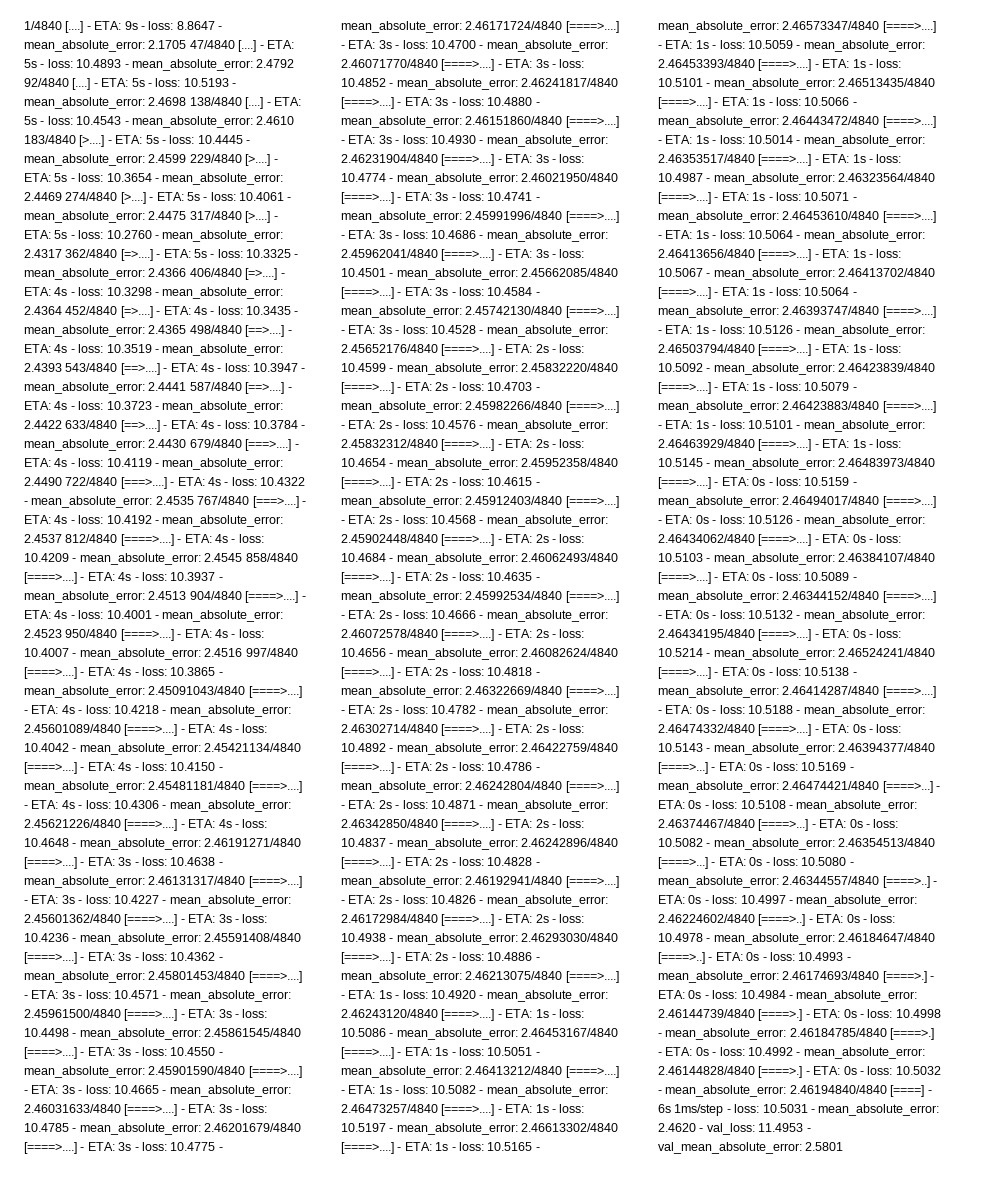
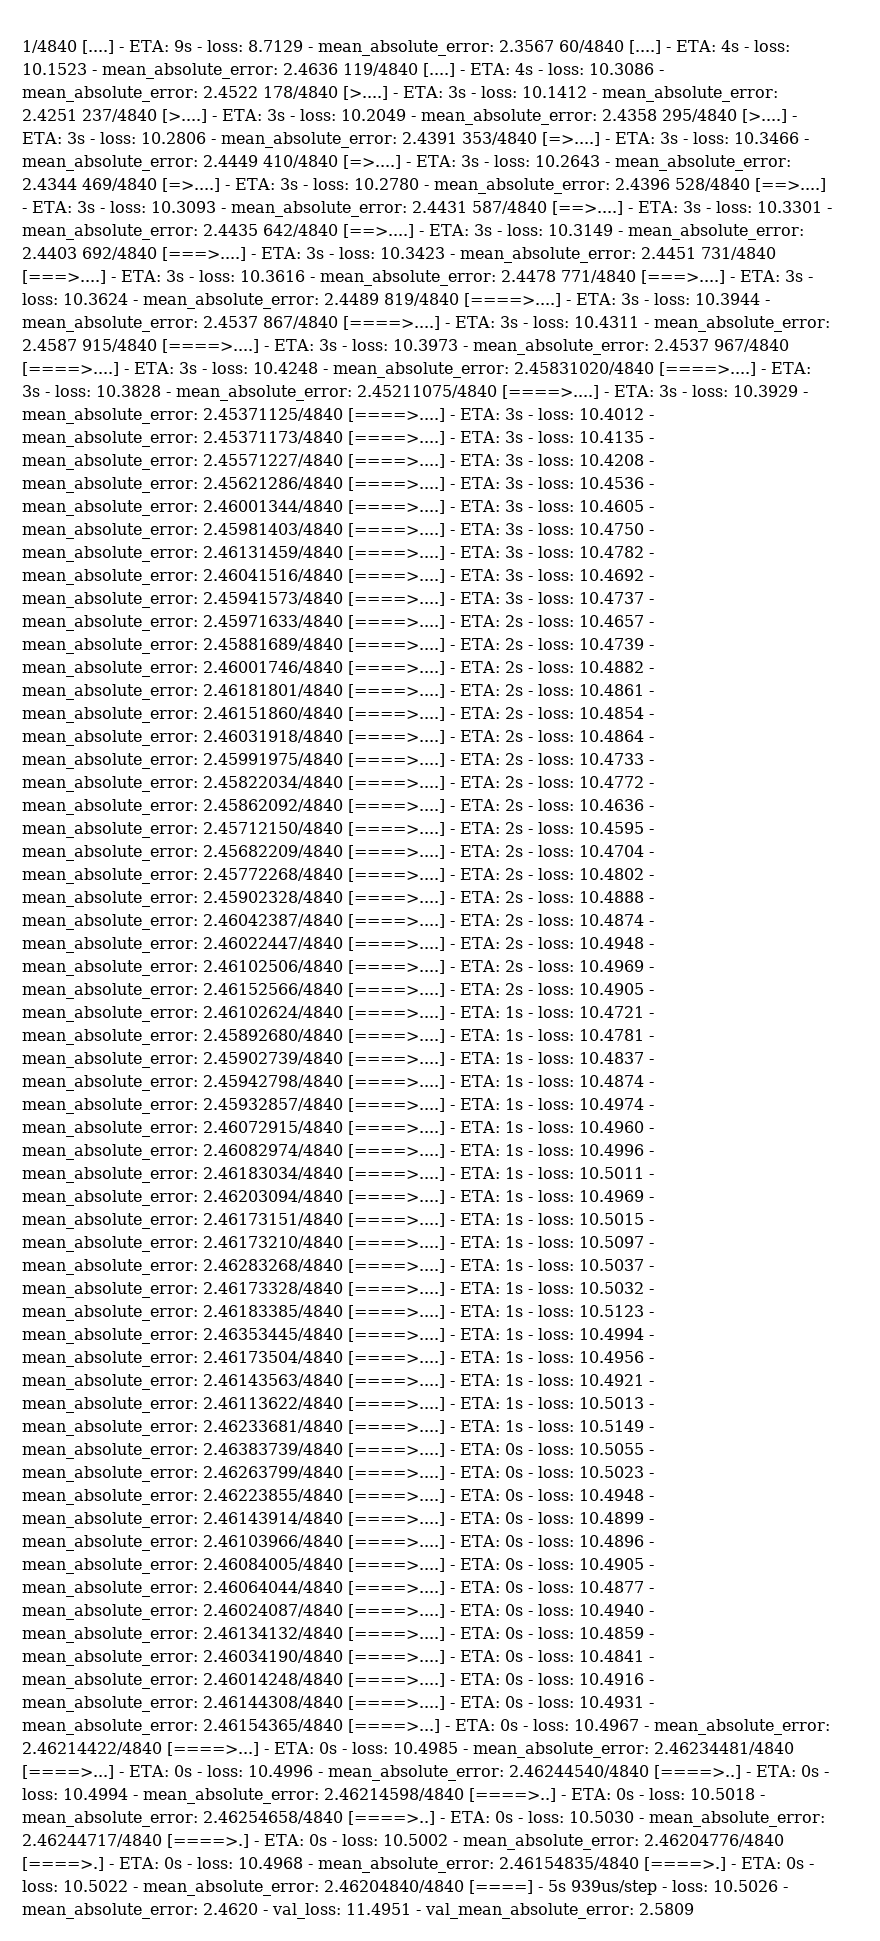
[176,21,222,30] [24,40,294,52] [24,59,295,71] [24,78,236,90] [24,97,301,109] [24,116,295,128] [24,135,250,147] [24,154,278,166] [24,173,284,185] [24,192,292,204] [24,211,278,223] [24,230,284,242] [24,249,299,261] [24,268,285,280] [24,287,284,299] [24,306,299,318] [24,325,292,337] [24,344,284,356] [24,363,306,375] [24,382,187,394] 8.8647 - mean_absolute_error: 2.1705 47/4840 [....] - ETA: 5s - loss: 10.4893 - mean_absolute_error: 2.4792 92/4840 [....] - ETA: 5s - loss: 10.5193 - mean_absolute_error: 2.4698 138/4840 [....] - ETA: 5s - loss: 10.4543 - mean_absolute_error: 2.4610 183/4840 [>....] - ETA: 5s - loss: 10.4445 - mean_absolute_error: 2.4599 229/4840 [>....] - ETA: 5s - loss: 10.3654 - mean_absolute_error: 2.4469 274/4840 [>....] - ETA: 5s - loss: 10.4061 - mean_absolute_error: 2.4475 317/4840 [>....] - ETA: 5s - loss: 10.2760 - mean_absolute_error: 2.4317 362/4840 [=>....] - ETA: 5s - loss: 10.3325 - mean_absolute_error: 2.4366 406/4840 [=>....] - ETA: 4s - loss: 10.3298 - mean_absolute_error: 2.4364 452/4840 [=>....] - ETA: 4s - loss: 10.3435 - mean_absolute_error: 2.4365 498/4840 [==>....] - ETA: 4s - loss: 10.3519 - mean_absolute_error: 2.4393 543/4840 [==>....] - ETA: 4s - loss: 10.3947 - mean_absolute_error: 2.4441 -> [247,40,790,56] [22,63,664,79] [22,86,778,102] [22,109,797,125] [22,132,809,148] [22,155,791,171] [22,178,826,194] [22,201,467,217] 8.7129 - mean_absolute_error: 2.3567 60/4840 [....] - ETA: 4s - loss: 10.1523 - mean_absolute_error: 2.4636 119/4840 [....] - ETA: 4s - loss: 10.3086 - mean_absolute_error: 2.4522 178/4840 [>....] - ETA: 3s - loss: 10.1412 - mean_absolute_error: 2.4251 237/4840 [>....] - ETA: 3s - loss: 10.2049 - mean_absolute_error: 2.4358 295/4840 [>....] - ETA: 3s - loss: 10.2806 - mean_absolute_error: 2.4391 353/4840 [=>....] - ETA: 3s - loss: 10.3466 - mean_absolute_error: 2.4449 410/4840 [=>....] - ETA: 3s - loss: 10.2643 - mean_absolute_error: 2.4344 469/4840 [=>....] - ETA: 3s - loss: 10.2780 - mean_absolute_error: 2.4396 528/4840 [==>....] - ETA: 3s - loss: 10.3093 - mean_absolute_error: 2.4431
[54,401,284,413] [24,420,306,432] [24,439,299,451] [24,458,284,470] [24,477,305,489] [24,496,306,508] [24,515,284,527] [24,534,264,546] [24,553,298,565] [24,572,223,584] [24,591,306,603] [24,610,284,622] [24,629,264,641] [24,648,298,660] [24,667,223,679] [24,686,302,698] [24,705,291,717] [24,724,268,736] [24,743,302,755] [24,762,223,774] [24,781,302,793] [24,800,291,812] [24,819,268,831] [24,838,302,850] [24,857,223,869] [24,876,302,888] [24,895,291,907] [24,914,268,926] [24,933,302,945] [24,952,223,964] [24,971,302,983] [24,990,291,1002] [24,1009,268,1021] [24,1028,302,1040] [24,1047,223,1059] [24,1066,302,1078] [24,1085,291,1097] [24,1104,268,1116] [24,1123,302,1135] [24,1142,223,1154] [341,21,619,33] [341,40,608,52] [341,59,585,71] [341,78,619,90] [341,97,533,109] 4s - loss: 10.3723 - mean_absolute_error: 2.4422 633/4840 [==>....] - ETA: 4s - loss: 10.3784 - mean_absolute_error: 2.4430 679/4840 [===>....] - ETA: 4s - loss: 10.4119 - mean_absolute_error: 2.4490 722/4840 [===>....] - ETA: 4s - loss: 10.4322 - mean_absolute_error: 2.4535 767/4840 [===>....] - ETA: 4s - loss: 10.4192 - mean_absolute_error: 2.4537 812/4840 [====>....] - ETA: 4s - loss: 10.4209 - mean_absolute_error: 2.4545 858/4840 [====>....] - ETA: 4s - loss: 10.3937 - mean_absolute_error: 2.4513 904/4840 [====>....] - ETA: 4s - loss: 10.4001 - mean_absolute_error: 2.4523 950/4840 [====>....] - ETA: 4s - loss: 10.4007 - mean_absolute_error: 2.4516 997/4840 [====>....] - ETA: 4s - loss: 10.3865 - mean_absolute_error: 2.45091043/4840 [====>....] - ETA: 4s - loss: 10.4218 - mean_absolute_error: 2.45601089/4840 [====>....] - ETA: 4s - loss: 10.4042 - mean_absolute_error: 2.45421134/4840 [====>....] - ETA: 4s - loss: 10.4150 - mean_absolute_error: 2.45481181/4840 [====>....] - ETA: 4s - loss: 10.4306 - mean_absolute_error: 2.45621226/4840 [====>....] - ETA: 4s - loss: 10.4648 - mean_absolute_error: 2.46191271/4840 [====>....] - ETA: 3s - loss: 10.4638 - mean_absolute_error: 2.46131317/4840 [====>....] - ETA: 3s - loss: 10.4227 - mean_absolute_error: 2.45601362/4840 [====>....] - ETA: 3s - loss: 10.4236 - mean_absolute_error: 2.45591408/4840 [====>....] - ETA: 3s - loss: 10.4362 - mean_absolute_error: 2.45801453/4840 [====>....] - ETA: 3s - loss: 10.4571 - mean_absolute_error: 2.45961500/4840 [====>....] - ETA: 3s - loss: 10.4498 - mean_absolute_error: 2.45861545/4840 [====>....] - ETA: 3s - loss: 10.4550 - mean_absolute_error: 2.45901590/4840 [====>....] - ETA: 3s - loss: 10.4665 - mean_absolute_error: 2.46031633/4840 [====>....] - ETA: 3s - loss: 10.4785 - mean_absolute_error: 2.46201679/4840 [====>....] - ETA: 3s - loss: 10.4775 - mean_absolute_error: 2.46171724/4840 [====>....] - ETA: 3s - loss: 10.4700 - mean_absolute_error: 2.46071770/4840 [====>....] - ETA: 3s - loss: 10.4852 - mean_absolute_error: 2.46241817/4840 [====>....] - ETA: 3s - loss: 10.4880 -> [682,201,832,213] [22,224,804,240] [22,247,776,263] [22,270,813,286] [22,293,770,309] [22,316,830,332] [22,339,789,355] [22,362,811,378] [22,385,808,401] [22,408,654,424] [22,431,654,447] [22,454,654,470] [22,477,654,493] [22,500,654,516] [22,523,654,539] [22,546,654,562] [22,569,654,585] [22,592,654,608] [22,615,654,631] [22,638,654,654] [22,661,654,677] [22,684,644,700] 3s - loss: 10.3301 - mean_absolute_error: 2.4435 642/4840 [==>....] - ETA: 3s - loss: 10.3149 - mean_absolute_error: 2.4403 692/4840 [===>....] - ETA: 3s - loss: 10.3423 - mean_absolute_error: 2.4451 731/4840 [===>....] - ETA: 3s - loss: 10.3616 - mean_absolute_error: 2.4478 771/4840 [===>....] - ETA: 3s - loss: 10.3624 - mean_absolute_error: 2.4489 819/4840 [====>....] - ETA: 3s - loss: 10.3944 - mean_absolute_error: 2.4537 867/4840 [====>....] - ETA: 3s - loss: 10.4311 - mean_absolute_error: 2.4587 915/4840 [====>....] - ETA: 3s - loss: 10.3973 - mean_absolute_error: 2.4537 967/4840 [====>....] - ETA: 3s - loss: 10.4248 - mean_absolute_error: 2.45831020/4840 [====>....] - ETA: 3s - loss: 10.3828 - mean_absolute_error: 2.45211075/4840 [====>....] - ETA: 3s - loss: 10.3929 - mean_absolute_error: 2.45371125/4840 [====>....] - ETA: 3s - loss: 10.4012 - mean_absolute_error: 2.45371173/4840 [====>....] - ETA: 3s - loss: 10.4135 - mean_absolute_error: 2.45571227/4840 [====>....] - ETA: 3s - loss: 10.4208 - mean_absolute_error: 2.45621286/4840 [====>....] - ETA: 3s - loss: 10.4536 - mean_absolute_error: 2.46001344/4840 [====>....] - ETA: 3s - loss: 10.4605 - mean_absolute_error: 2.45981403/4840 [====>....] - ETA: 3s - loss: 10.4750 - mean_absolute_error: 2.46131459/4840 [====>....] - ETA: 3s - loss: 10.4782 - mean_absolute_error: 2.46041516/4840 [====>....] - ETA: 3s - loss: 10.4692 - mean_absolute_error: 2.45941573/4840 [====>....] - ETA: 3s - loss: 10.4737 - mean_absolute_error: 2.45971633/4840 [====>....] - ETA: 2s - loss: 10.4657 - mean_absolute_error: 2.45881689/4840 [====>....] - ETA: 2s - loss: 10.4739 - mean_absolute_error: 2.46001746/4840 [====>....] - ETA: 2s - loss: 10.4882 - mean_absolute_error: 2.46181801/4840 [====>....] - ETA: 2s - loss: 10.4861
[378,135,608,147] [341,154,585,166] [341,173,619,185] [341,192,540,204] [341,211,619,223] [341,230,608,242] [341,249,585,261] [341,268,619,280] [341,287,540,299] [341,306,619,318] [341,325,608,337] [341,344,585,356] [341,363,619,375] [341,382,540,394] [341,401,619,413] [341,420,608,432] [341,439,585,451] [341,458,619,470] [341,477,540,489] [341,496,619,508] [341,515,608,527] [341,534,585,546] [341,553,619,565] [341,572,540,584] [341,591,619,603] [341,610,608,622] [341,629,585,641] [341,648,619,660] [341,667,540,679] [341,686,619,698] [341,705,608,717] [341,724,585,736] [341,743,619,755] [341,762,540,774] [341,781,619,793] [341,800,608,812] [341,819,585,831] [341,838,619,850] [341,857,540,869] [341,876,619,888] [341,895,608,907] [341,914,585,926] [341,933,619,945] [341,952,540,964] [341,971,619,983] [341,990,608,1002] [341,1009,585,1021] [341,1028,619,1040] [341,1047,540,1059] [341,1066,619,1078] [341,1085,608,1097] [341,1104,585,1116] [341,1123,619,1135] [341,1142,540,1154] [658,21,936,33] [658,40,925,52] [658,59,902,71] [658,78,936,90] [658,97,857,109] [658,116,936,128] [658,135,925,147] [658,154,902,166] [658,173,936,185] [658,192,857,204] [658,211,936,223] [658,230,925,242] [658,249,902,261] [658,268,936,280] [658,287,857,299] [658,306,936,318] [658,325,925,337] [658,344,902,356] [658,363,936,375] [658,382,857,394] [658,401,936,413] [658,420,925,432] [658,439,902,451] [658,458,936,470] [658,477,857,489] [658,496,936,508] [658,515,925,527] [658,534,902,546] [658,553,936,565] [658,572,857,584] [658,591,936,603] [658,610,925,622] [658,629,902,641] [658,648,936,660] [658,667,857,679] [658,686,936,698] [658,705,925,717] [658,724,902,736] [658,743,936,755] [658,762,854,774] [658,781,941,793] [658,800,918,812] [658,819,899,831] [658,838,936,850] [658,857,854,869] [658,876,938,888] [658,895,918,907] [658,914,896,926] [658,933,936,945] [658,952,851,964] [658,971,935,983] [658,990,918,1002] [658,1009,941,1021] [658,1028,935,1040] [658,1047,925,1059] [658,1066,941,1078] [658,1085,932,1097] [658,1104,808,1116] 3s - loss: 10.4930 - mean_absolute_error: 2.46231904/4840 [====>....] - ETA: 3s - loss: 10.4774 - mean_absolute_error: 2.46021950/4840 [====>....] - ETA: 3s - loss: 10.4741 - mean_absolute_error: 2.45991996/4840 [====>....] - ETA: 3s - loss: 10.4686 - mean_absolute_error: 2.45962041/4840 [====>....] - ETA: 3s - loss: 10.4501 - mean_absolute_error: 2.45662085/4840 [====>....] - ETA: 3s - loss: 10.4584 - mean_absolute_error: 2.45742130/4840 [====>....] - ETA: 3s - loss: 10.4528 - mean_absolute_error: 2.45652176/4840 [====>....] - ETA: 2s - loss: 10.4599 - mean_absolute_error: 2.45832220/4840 [====>....] - ETA: 2s - loss: 10.4703 - mean_absolute_error: 2.45982266/4840 [====>....] - ETA: 2s - loss: 10.4576 - mean_absolute_error: 2.45832312/4840 [====>....] - ETA: 2s - loss: 10.4654 - mean_absolute_error: 2.45952358/4840 [====>....] - ETA: 2s - loss: 10.4615 - mean_absolute_error: 2.45912403/4840 [====>....] - ETA: 2s - loss: 10.4568 - mean_absolute_error: 2.45902448/4840 [====>....] - ETA: 2s - loss: 10.4684 - mean_absolute_error: 2.46062493/4840 [====>....] - ETA: 2s - loss: 10.4635 - mean_absolute_error: 2.45992534/4840 [====>....] - ETA: 2s - loss: 10.4666 - mean_absolute_error: 2.46072578/4840 [====>....] - ETA: 2s - loss: 10.4656 - mean_absolute_error: 2.46082624/4840 [====>....] - ETA: 2s - loss: 10.4818 - mean_absolute_error: 2.46322669/4840 [====>....] - ETA: 2s - loss: 10.4782 - mean_absolute_error: 2.46302714/4840 [====>....] - ETA: 2s - loss: 10.4892 - mean_absolute_error: 2.46422759/4840 [====>....] - ETA: 2s - loss: 10.4786 - mean_absolute_error: 2.46242804/4840 [====>....] - ETA: 2s - loss: 10.4871 - mean_absolute_error: 2.46342850/4840 [====>....] - ETA: 2s - loss: 10.4837 - mean_absolute_error: 2.46242896/4840 [====>....] - ETA: 2s - loss: 10.4828 - mean_absolute_error: 2.46192941/4840 [====>....] - ETA: 2s - loss: 10.4826 - mean_absolute_error: 2.46172984/4840 [====>....] - ETA: 2s - loss: 10.4938 - mean_absolute_error: 2.46293030/4840 [====>....] - ETA: 2s - loss: 10.4886 - mean_absolute_error: 2.46213075/4840 [====>....] - ETA: 1s - loss: 10.4920 - mean_absolute_error: 2.46243120/4840 [====>....] - ETA: 1s - loss: 10.5086 - mean_absolute_error: 2.46453167/4840 [====>....] - ETA: 1s - loss: 10.5051 - mean_absolute_error: 2.46413212/4840 [====>....] - ETA: 1s - loss: 10.5082 - mean_absolute_error: 2.46473257/4840 [====>....] - ETA: 1s - loss: 10.5197 - mean_absolute_error: 2.46613302/4840 [====>....] - ETA: 1s - loss: 10.5165 - mean_absolute_error: 2.46573347/4840 [====>....] - ETA: 1s - loss: 10.5059 - mean_absolute_error: 2.46453393/4840 [====>....] - ETA: 1s - loss: 10.5101 - mean_absolute_error: 2.46513435/4840 [====>....] - ETA: 1s - loss: 10.5066 - mean_absolute_error: 2.46443472/4840 [====>....] - ETA: 1s - loss: 10.5014 - mean_absolute_error: 2.46353517/4840 [====>....] - ETA: 1s - loss: 10.4987 - mean_absolute_error: 2.46323564/4840 [====>....] - ETA: 1s - loss: 10.5071 - mean_absolute_error: 2.46453610/4840 [====>....] - ETA: 1s - loss: 10.5064 - mean_absolute_error: 2.46413656/4840 [====>....] - ETA: 1s - loss: 10.5067 - mean_absolute_error: 2.46413702/4840 [====>....] - ETA: 1s - loss: 10.5064 - mean_absolute_error: 2.46393747/4840 [====>....] - ETA: 1s - loss: 10.5126 - mean_absolute_error: 2.46503794/4840 [====>....] - ETA: 1s - loss: 10.5092 - mean_absolute_error: 2.46423839/4840 [====>....] - ETA: 1s - loss: 10.5079 - mean_absolute_error: 2.46423883/4840 [====>....] - ETA: 1s - loss: 10.5101 - mean_absolute_error: 2.46463929/4840 [====>....] - ETA: 1s - loss: 10.5145 - mean_absolute_error: 2.46483973/4840 [====>....] - ETA: 0s - loss: 10.5159 - mean_absolute_error: 2.46494017/4840 [====>....] - ETA: 0s - loss: 10.5126 - mean_absolute_error: 2.46434062/4840 [====>....] - ETA: 0s - loss: 10.5103 - mean_absolute_error: 2.46384107/4840 [====>....] - ETA: 0s - loss: 10.5089 - mean_absolute_error: 2.46344152/4840 [====>....] - ETA: 0s - loss: 10.5132 - mean_absolute_error: 2.46434195/4840 [====>....] - ETA: 0s - loss: 10.5214 - mean_absolute_error: 2.46524241/4840 [====>....] - ETA: 0s - loss: 10.5138 - mean_absolute_error: 2.46414287/4840 [====>....] - ETA: 0s - loss: 10.5188 - mean_absolute_error: 2.46474332/4840 [====>....] - ETA: 0s - loss: 10.5143 - mean_absolute_error: 2.46394377/4840 [====>...] - ETA: 0s - loss: 10.5169 - mean_absolute_error: 2.46474421/4840 [====>...] - ETA: 0s - loss: 10.5108 - mean_absolute_error: 2.46374467/4840 [====>...] - ETA: 0s - loss: 10.5082 - mean_absolute_error: 2.46354513/4840 [====>...] - ETA: 0s - loss: 10.5080 - mean_absolute_error: 2.46344557/4840 [====>..] - ETA: 0s - loss: 10.4997 - mean_absolute_error: 2.46224602/4840 [====>..] - ETA: 0s - loss: 10.4978 - mean_absolute_error: 2.46184647/4840 [====>..] - ETA: 0s - loss: 10.4993 - mean_absolute_error: 2.46174693/4840 [====>.] - ETA: 0s - loss: 10.4984 - mean_absolute_error: 2.46144739/4840 [====>.] - ETA: 0s - loss: 10.4998 - mean_absolute_error: 2.46184785/4840 [====>.] - ETA: 0s - loss: 10.4992 - mean_absolute_error: 2.46144828/4840 [====>.] - ETA: 0s - loss: 10.5032 - mean_absolute_error: 2.46194840/4840 [====] - 6s 1ms/step - loss: 10.5031 -> [504,707,654,719] [22,730,654,746] [22,753,654,769] [22,776,654,792] [22,799,654,815] [22,822,654,838] [22,845,654,861] [22,868,654,884] [22,891,654,907] [22,914,654,930] [22,937,654,953] [22,960,654,976] [22,983,654,999] [22,1006,654,1022] [22,1029,654,1045] [22,1052,654,1068] [22,1075,654,1091] [22,1098,654,1114] [22,1121,654,1137] [22,1144,654,1160] [22,1167,654,1183] [22,1190,654,1206] [22,1213,654,1229] [22,1236,654,1252] [22,1259,654,1275] [22,1282,654,1298] [22,1305,654,1321] [22,1328,654,1344] [22,1351,654,1367] [22,1374,654,1390] [22,1397,654,1413] [22,1420,654,1436] [22,1443,654,1459] [22,1466,654,1482] [22,1489,654,1505] [22,1512,654,1528] [22,1535,654,1551] [22,1558,654,1574] [22,1581,654,1597] [22,1604,654,1620] [22,1627,654,1643] [22,1650,654,1666] [22,1673,654,1689] [22,1696,654,1712] [22,1719,830,1735] [22,1742,794,1758] [22,1765,829,1781] [22,1788,765,1804] [22,1811,825,1827] [22,1834,784,1850] [22,1857,814,1873] [22,1880,778,1896] 2s - loss: 10.4854 - mean_absolute_error: 2.46031918/4840 [====>....] - ETA: 2s - loss: 10.4864 - mean_absolute_error: 2.45991975/4840 [====>....] - ETA: 2s - loss: 10.4733 - mean_absolute_error: 2.45822034/4840 [====>....] - ETA: 2s - loss: 10.4772 - mean_absolute_error: 2.45862092/4840 [====>....] - ETA: 2s - loss: 10.4636 - mean_absolute_error: 2.45712150/4840 [====>....] - ETA: 2s - loss: 10.4595 - mean_absolute_error: 2.45682209/4840 [====>....] - ETA: 2s - loss: 10.4704 - mean_absolute_error: 2.45772268/4840 [====>....] - ETA: 2s - loss: 10.4802 - mean_absolute_error: 2.45902328/4840 [====>....] - ETA: 2s - loss: 10.4888 - mean_absolute_error: 2.46042387/4840 [====>....] - ETA: 2s - loss: 10.4874 - mean_absolute_error: 2.46022447/4840 [====>....] - ETA: 2s - loss: 10.4948 - mean_absolute_error: 2.46102506/4840 [====>....] - ETA: 2s - loss: 10.4969 - mean_absolute_error: 2.46152566/4840 [====>....] - ETA: 2s - loss: 10.4905 - mean_absolute_error: 2.46102624/4840 [====>....] - ETA: 1s - loss: 10.4721 - mean_absolute_error: 2.45892680/4840 [====>....] - ETA: 1s - loss: 10.4781 - mean_absolute_error: 2.45902739/4840 [====>....] - ETA: 1s - loss: 10.4837 - mean_absolute_error: 2.45942798/4840 [====>....] - ETA: 1s - loss: 10.4874 - mean_absolute_error: 2.45932857/4840 [====>....] - ETA: 1s - loss: 10.4974 - mean_absolute_error: 2.46072915/4840 [====>....] - ETA: 1s - loss: 10.4960 - mean_absolute_error: 2.46082974/4840 [====>....] - ETA: 1s - loss: 10.4996 - mean_absolute_error: 2.46183034/4840 [====>....] - ETA: 1s - loss: 10.5011 - mean_absolute_error: 2.46203094/4840 [====>....] - ETA: 1s - loss: 10.4969 - mean_absolute_error: 2.46173151/4840 [====>....] - ETA: 1s - loss: 10.5015 - mean_absolute_error: 2.46173210/4840 [====>....] - ETA: 1s - loss: 10.5097 - mean_absolute_error: 2.46283268/4840 [====>....] - ETA: 1s - loss: 10.5037 - mean_absolute_error: 2.46173328/4840 [====>....] - ETA: 1s - loss: 10.5032 - mean_absolute_error: 2.46183385/4840 [====>....] - ETA: 1s - loss: 10.5123 - mean_absolute_error: 2.46353445/4840 [====>....] - ETA: 1s - loss: 10.4994 - mean_absolute_error: 2.46173504/4840 [====>....] - ETA: 1s - loss: 10.4956 - mean_absolute_error: 2.46143563/4840 [====>....] - ETA: 1s - loss: 10.4921 - mean_absolute_error: 2.46113622/4840 [====>....] - ETA: 1s - loss: 10.5013 - mean_absolute_error: 2.46233681/4840 [====>....] - ETA: 1s - loss: 10.5149 - mean_absolute_error: 2.46383739/4840 [====>....] - ETA: 0s - loss: 10.5055 - mean_absolute_error: 2.46263799/4840 [====>....] - ETA: 0s - loss: 10.5023 - mean_absolute_error: 2.46223855/4840 [====>....] - ETA: 0s - loss: 10.4948 - mean_absolute_error: 2.46143914/4840 [====>....] - ETA: 0s - loss: 10.4899 - mean_absolute_error: 2.46103966/4840 [====>....] - ETA: 0s - loss: 10.4896 - mean_absolute_error: 2.46084005/4840 [====>....] - ETA: 0s - loss: 10.4905 - mean_absolute_error: 2.46064044/4840 [====>....] - ETA: 0s - loss: 10.4877 - mean_absolute_error: 2.46024087/4840 [====>....] - ETA: 0s - loss: 10.4940 - mean_absolute_error: 2.46134132/4840 [====>....] - ETA: 0s - loss: 10.4859 - mean_absolute_error: 2.46034190/4840 [====>....] - ETA: 0s - loss: 10.4841 - mean_absolute_error: 2.46014248/4840 [====>....] - ETA: 0s - loss: 10.4916 - mean_absolute_error: 2.46144308/4840 [====>....] - ETA: 0s - loss: 10.4931 - mean_absolute_error: 2.46154365/4840 [====>...] - ETA: 0s - loss: 10.4967 - mean_absolute_error: 2.46214422/4840 [====>...] - ETA: 0s - loss: 10.4985 - mean_absolute_error: 2.46234481/4840 [====>...] - ETA: 0s - loss: 10.4996 - mean_absolute_error: 2.46244540/4840 [====>..] - ETA: 0s - loss: 10.4994 - mean_absolute_error: 2.46214598/4840 [====>..] - ETA: 0s - loss: 10.5018 - mean_absolute_error: 2.46254658/4840 [====>..] - ETA: 0s - loss: 10.5030 - mean_absolute_error: 2.46244717/4840 [====>.] - ETA: 0s - loss: 10.5002 - mean_absolute_error: 2.46204776/4840 [====>.] - ETA: 0s - loss: 10.4968 - mean_absolute_error: 2.46154835/4840 [====>.] - ETA: 0s - loss: 10.5022 - mean_absolute_error: 2.46204840/4840 [====] - 5s 939us/step - loss: 10.5026
[758,1123,804,1132] 11.4953 -> [346,1903,411,1915] 11.4951
[805,1142,844,1151] 2.5801 -> [639,1903,694,1915] 2.5809

